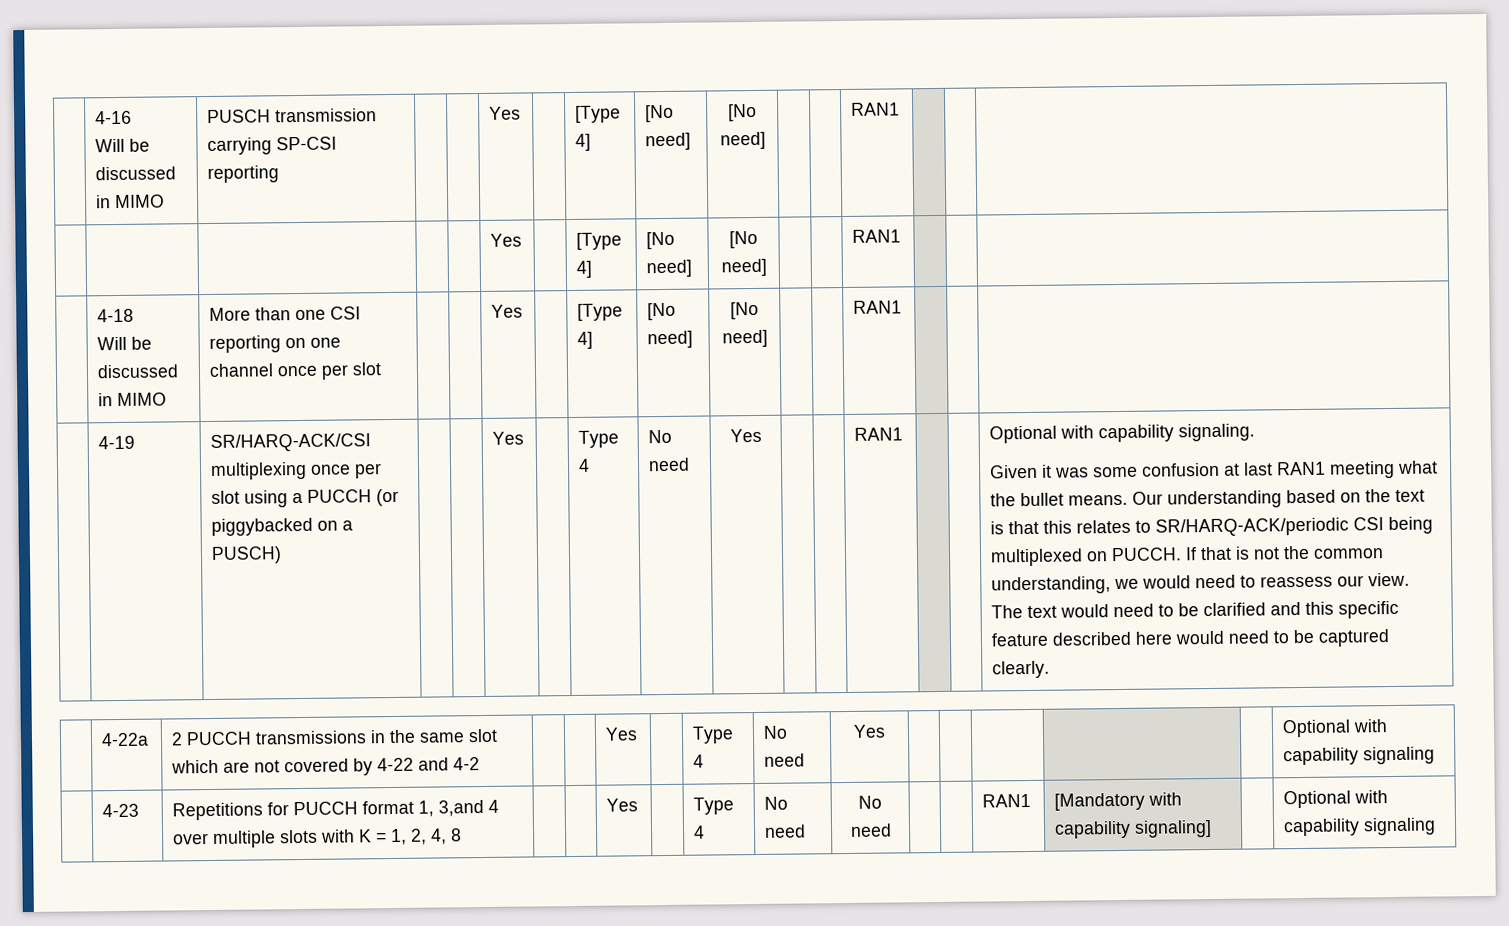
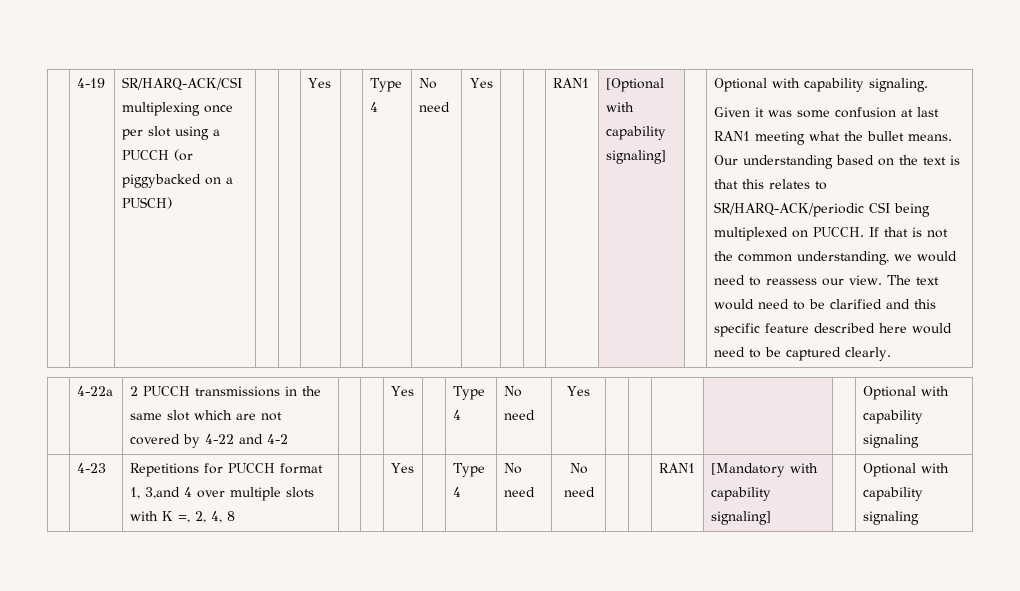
[95,110,133,125] [95,138,151,153] [95,166,177,181] [96,194,166,209] [207,108,378,123] [207,136,338,155] [207,165,280,183] [489,106,522,120] [575,105,622,123] [575,133,592,151] [645,104,675,123] [645,132,692,151] [728,103,757,122] [719,131,766,150] [851,102,901,116] [490,233,523,247] [576,232,623,250] [576,260,593,278] [646,231,676,250] [646,259,693,278] [729,230,758,249] [720,258,767,277] [852,229,902,243] [97,308,135,323] [97,336,153,351] [97,364,180,379] [98,392,168,407] [209,306,362,321] [209,335,342,353] [209,362,383,380] [491,304,524,318] [577,303,624,321] [577,331,594,349] [647,302,677,321] [647,330,694,349] [730,301,759,320] [721,329,768,348] [853,300,903,314] | 4-16 // Will be discussed in MIMO | PUSCH transmission carrying SP-CSI reporting | | | Yes | | [Type 4] | [No need] | [No need] | | | RAN1 | | | // | | | | | Yes | | [Type 4] | [No need] | [No need] | | | RAN1 | | | // | 4-18 // Will be discussed in MIMO | More than one CSI reporting on one channel once per slot | | | Yes | | [Type 4] | [No need] | [No need] | | | RAN1 | | | // -> (76, 83) none
(904, 434) none -> [605,78,664,92] [605,102,634,112] [605,126,666,140] [605,150,666,164] [Optional with capability signaling]
[376,828,408,846] = 1, -> [177,515,190,523] =,

